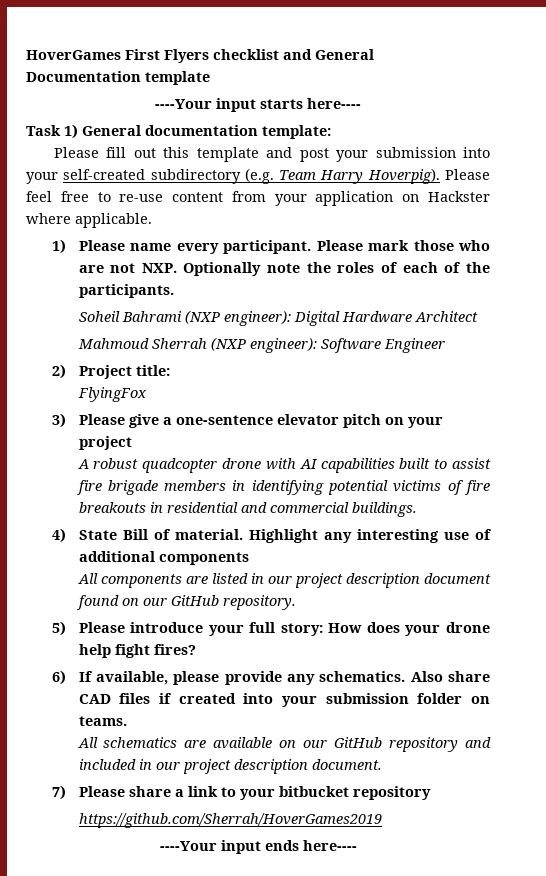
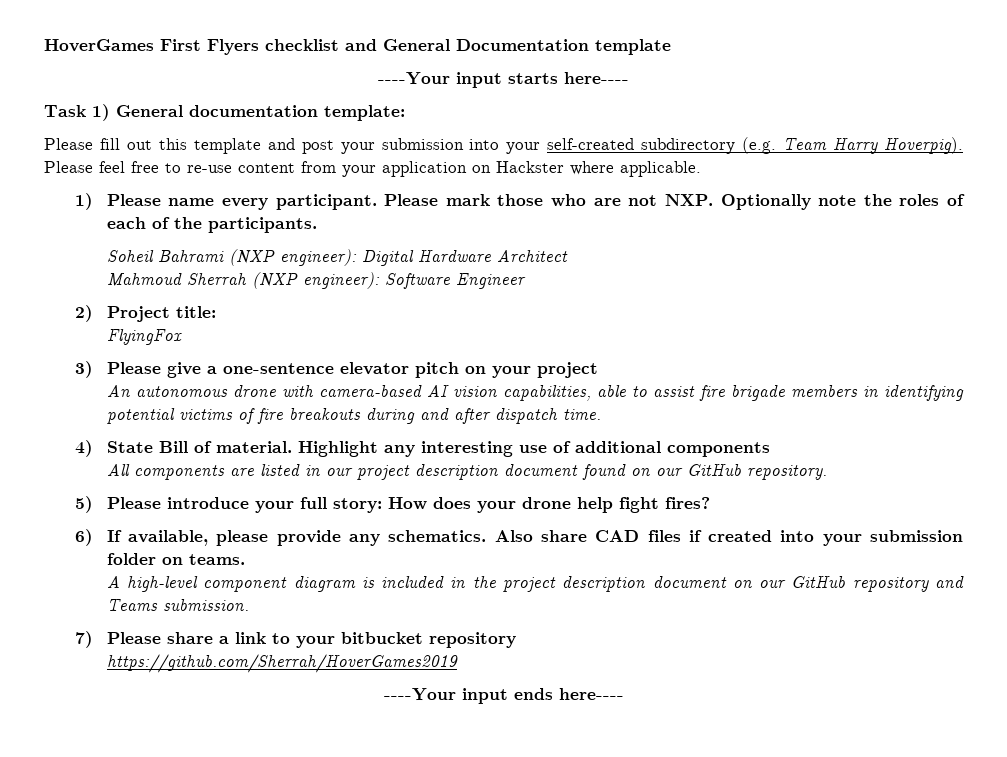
[77,458,431,473] A robust quadcopter drone with AI capabilities built -> [106,385,626,401] An autonomous drone with camera-based AI vision capabilities, able
[149,502,417,517] in residential and commercial buildings. -> [365,408,601,424] during and after dispatch time.
[77,737,273,749] All schematics are available -> [106,576,727,592] A high-level component diagram is included in the project description document
[78,759,382,774] included in our project description document. -> [106,599,249,611] Teams submission.

